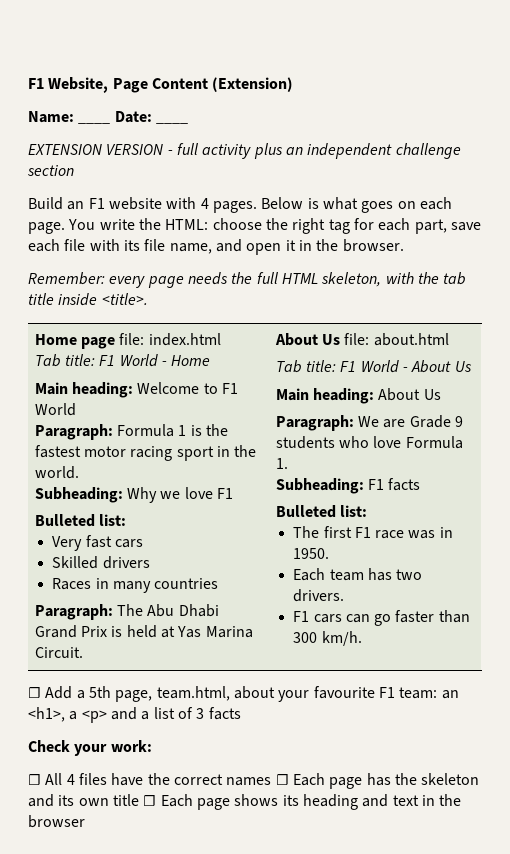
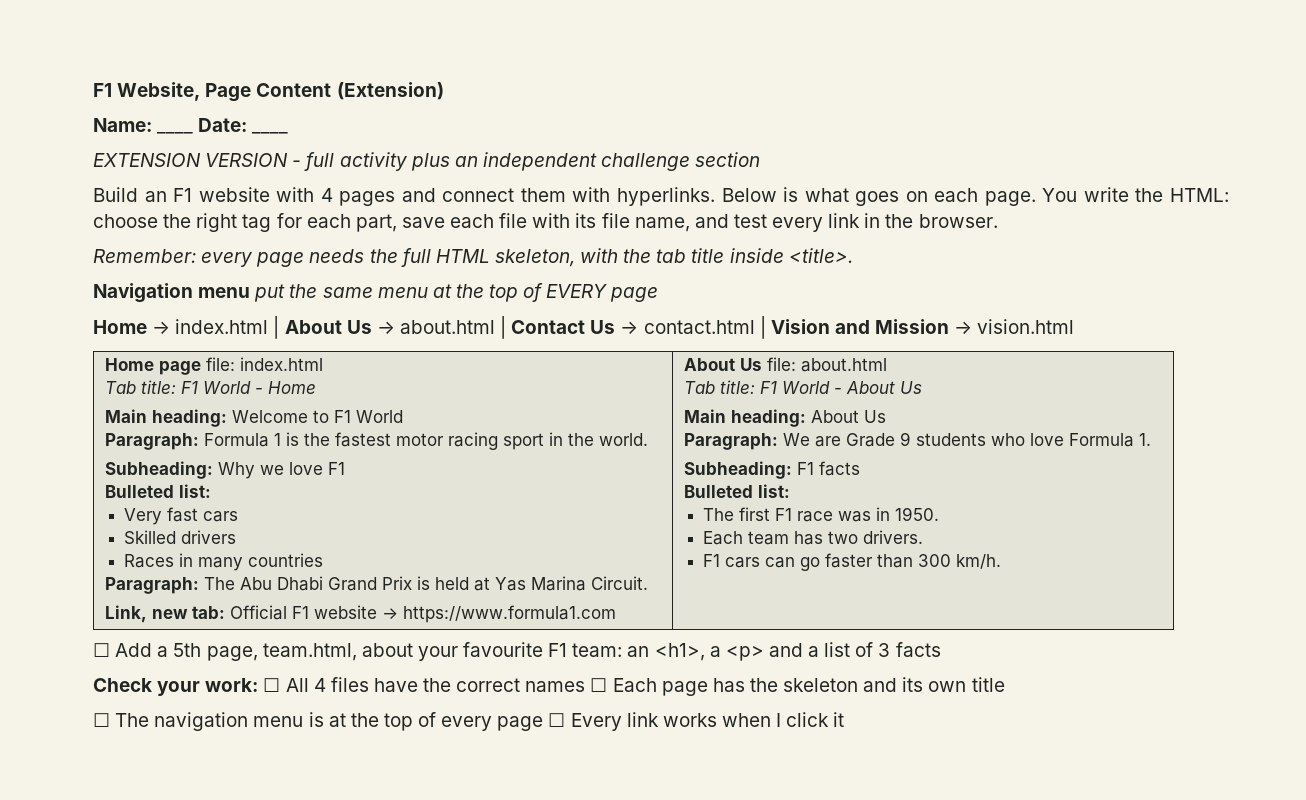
[212,201,257,213] pages. -> [339,187,715,206] pages and connect them with hyperlinks.
[246,240,296,255] open it -> [733,213,861,232] test every link
(148, 299) none -> [93,283,659,303] [93,316,1075,339] // Navigation menu put the same menu at the top of EVERY page // Home → index.html | About Us → about.html | Contact Us → contact.html | Vision and Mission → vision.html
(83, 652) none -> [105,605,617,623] // Link, new tab: Official F1 website → https://www.formula1.com
(152, 746) // -> (259, 685) none
[143,794,462,810] [28,815,85,828] ☐ Each page shows its heading and text in the browser -> [93,712,845,731] // ☐ The navigation menu is at the top of every page ☐ Every link works when I click it

